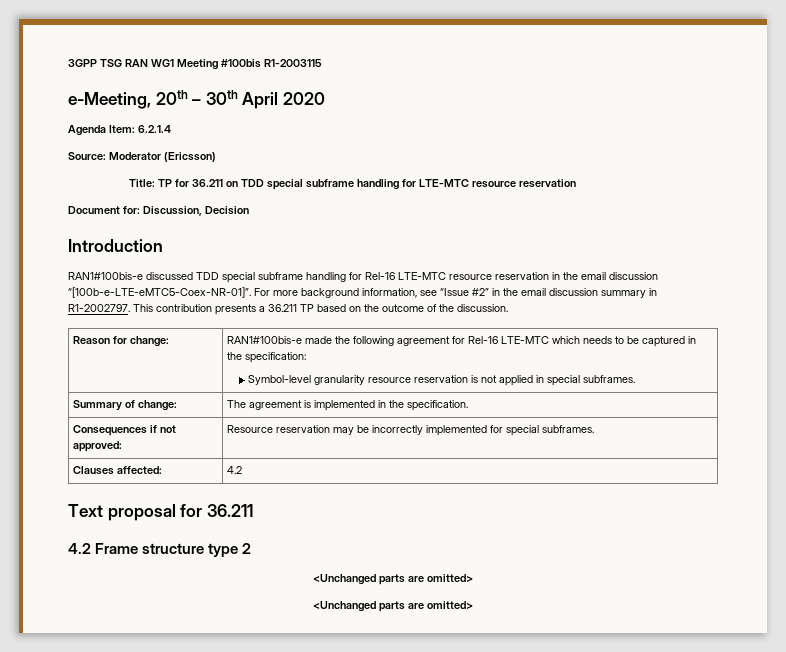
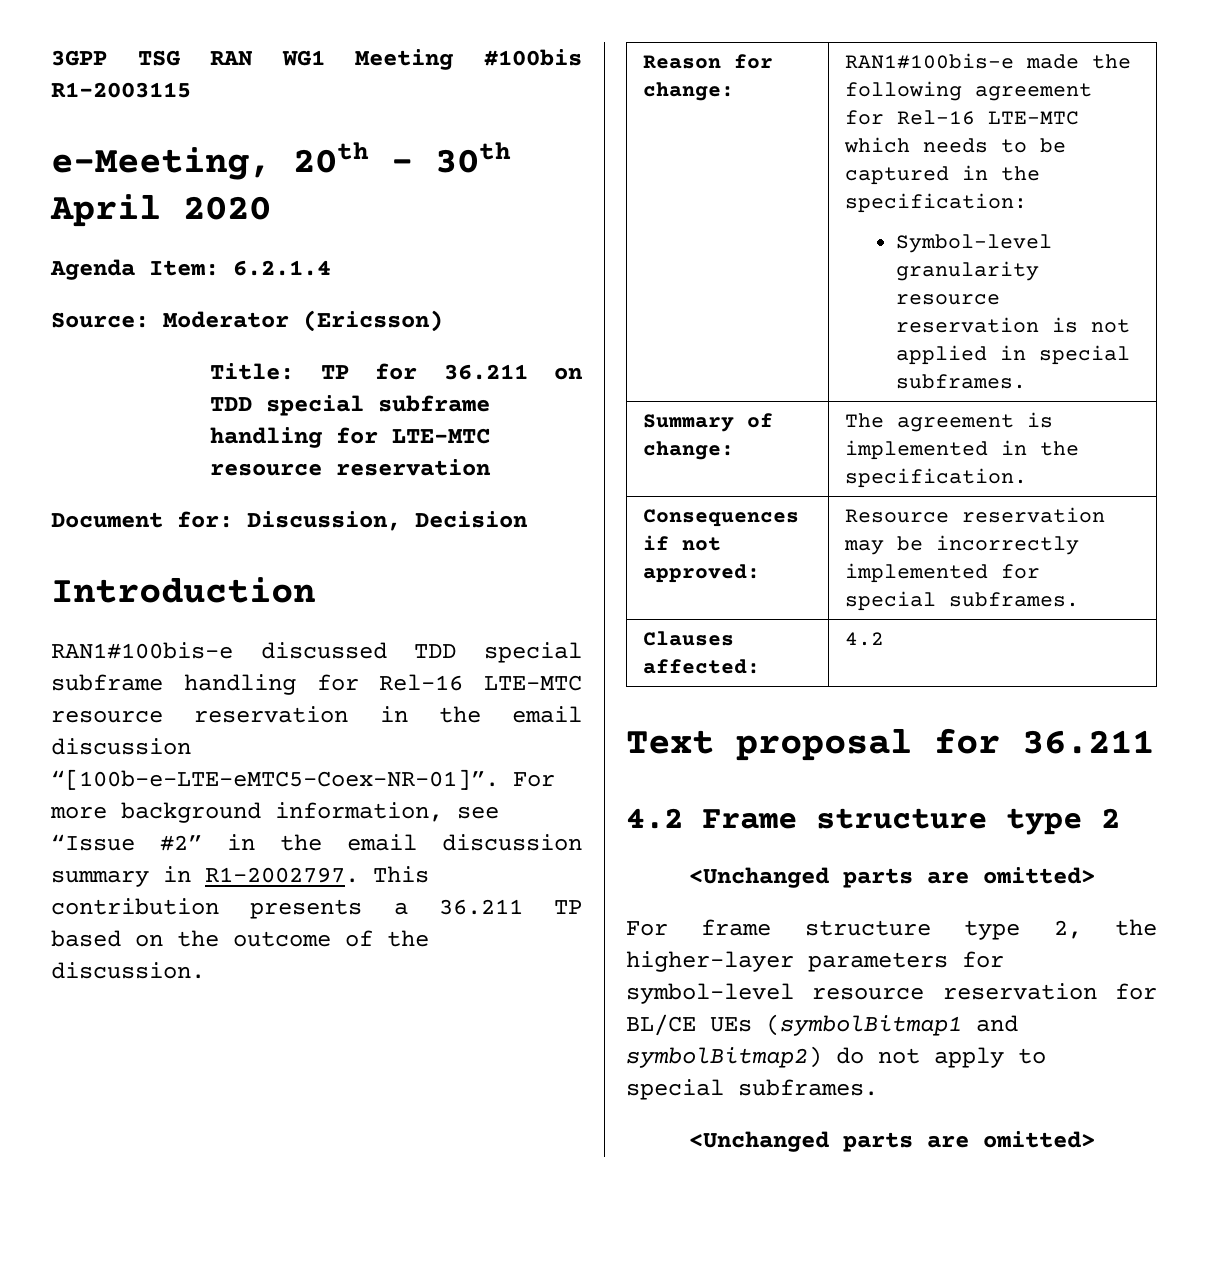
(473, 578) none -> [626,919,1157,940] [626,951,1004,972] [626,983,1157,1004] [626,1014,1018,1036] [626,1046,1046,1068] [626,1079,878,1100] // For frame structure type 2, the higher-layer parameters for symbol-level resource reservation for BL/CE UEs (symbolBitmap1 and symbolBitmap2) do not apply to special subframes.

